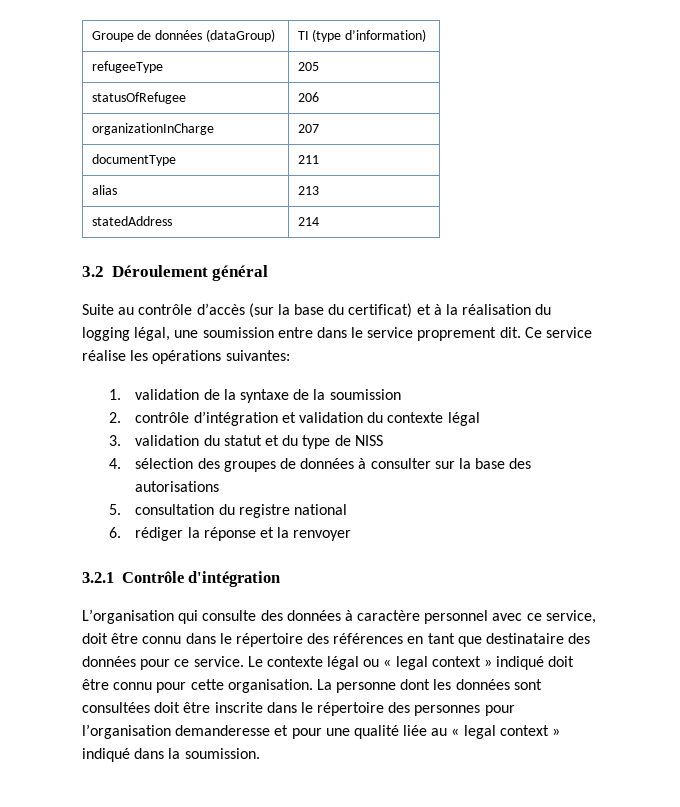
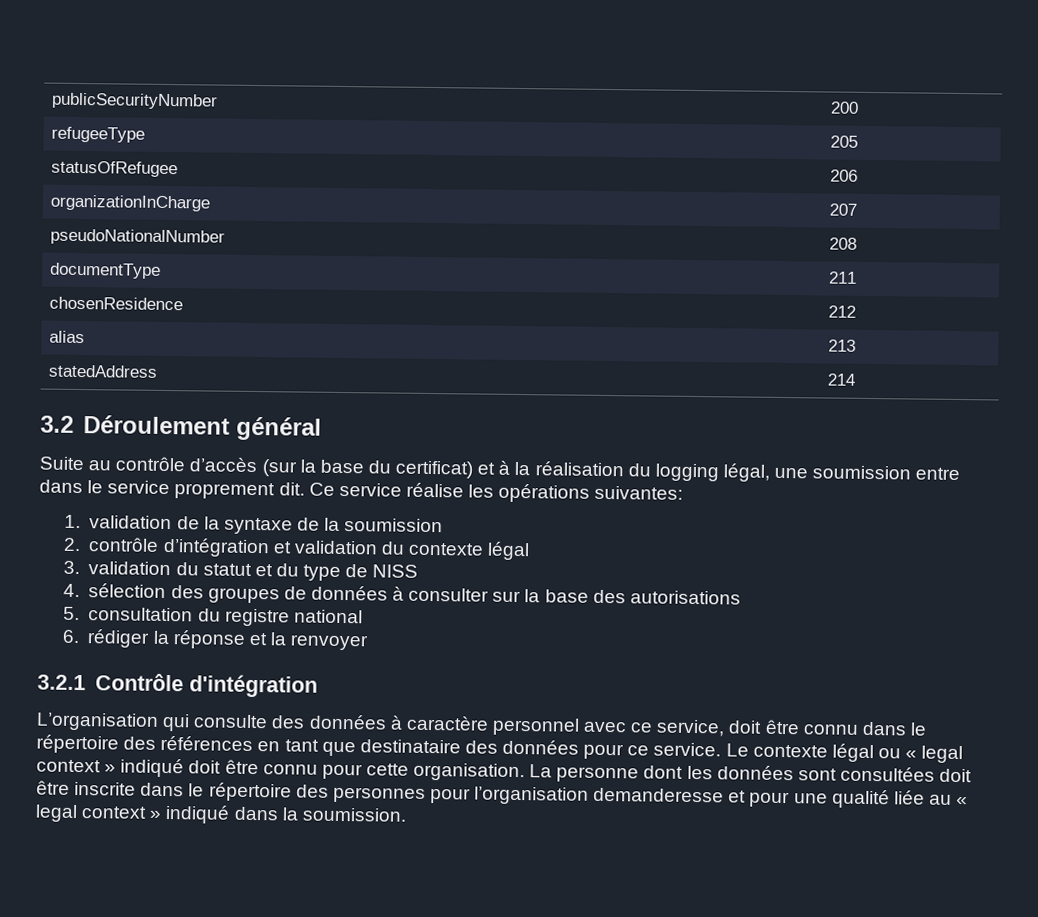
[91,29,275,42] [297,29,427,42] Groupe de données (dataGroup) | TI (type d’information) -> [50,92,218,110] [829,101,859,114] publicSecurityNumber | 200
(319, 128) none -> [49,228,225,246] [828,237,857,250] // pseudoNationalNumber | 208
(319, 159) none -> [48,296,183,311] [827,305,856,318] // chosenResidence | 212

